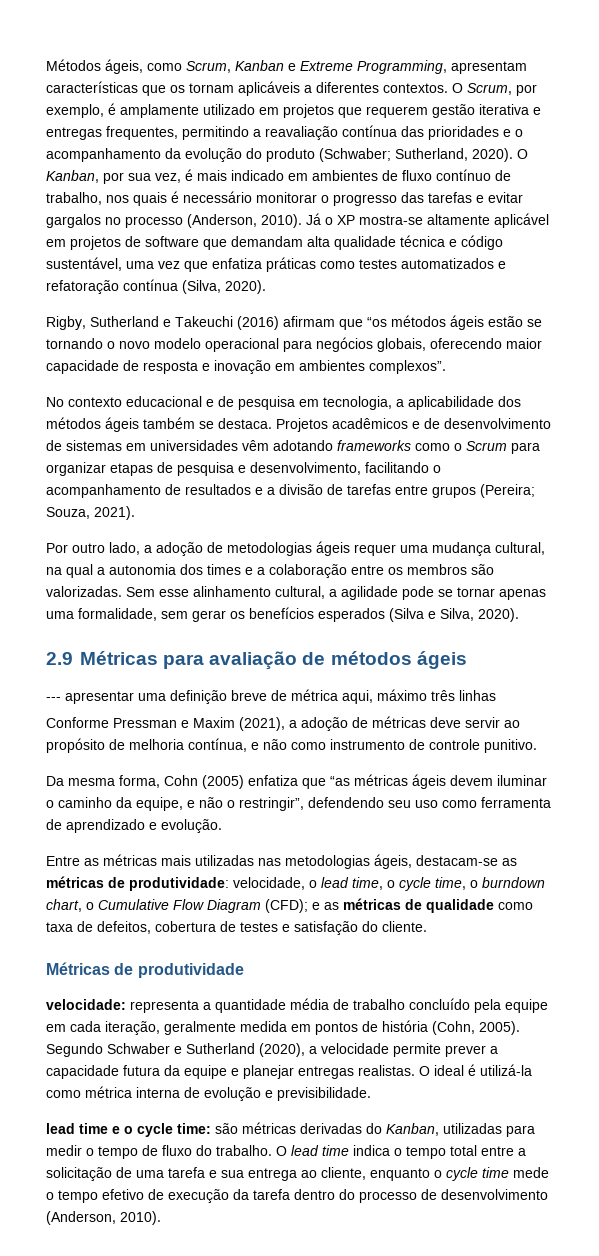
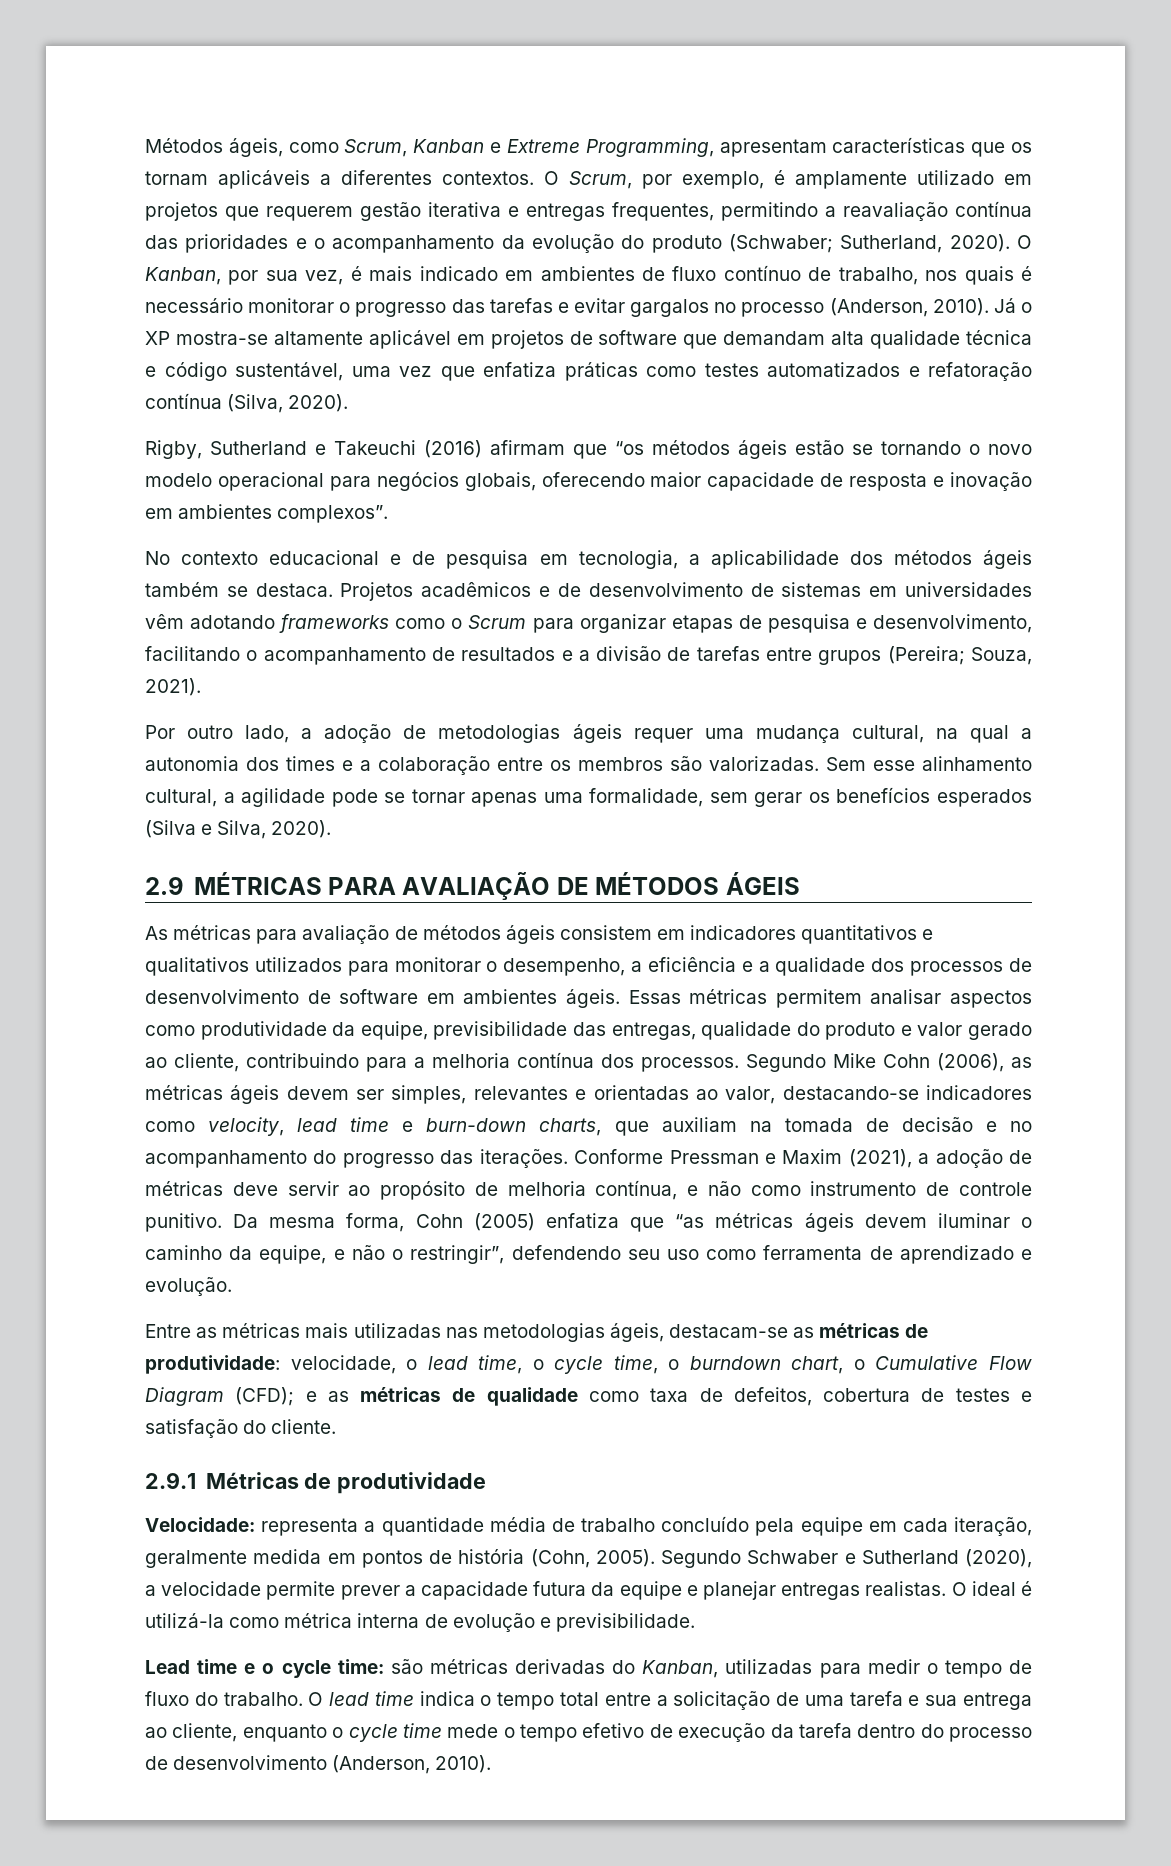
[80,651,158,665] Métricas -> [193,871,800,900] [145,925,252,940] MÉTRICAS PARA AVALIAÇÃO DE MÉTODOS ÁGEIS // As métricas
[46,689,496,704] // --- apresentar uma definição breve de métrica aqui, máximo três linhas // -> [559,925,934,944] [145,957,1032,976] [145,989,1033,1008] [145,1021,1033,1040] [145,1052,1032,1072] [145,1085,1032,1104] [145,1117,1032,1136] [145,1149,568,1168] consistem em indicadores quantitativos e qualitativos utilizados para monitorar o desempenho, a eficiência e a qualidade dos processos de desenvolvimento de software em ambientes ágeis. Essas métricas permitem analisar aspectos como produtividade da equipe, previsibilidade das entregas, qualidade do produto e valor gerado ao cliente, contribuindo para a melhoria contínua dos processos. Segundo Mike Cohn (2006), as métricas ágeis devem ser simples, relevantes e orientadas ao valor, destacando-se indicadores como velocity, lead time e burn-down charts, que auxiliam na tomada de decisão e no acompanhamento do progresso das iterações.
(537, 746) // -> (222, 1222) none
(427, 926) none -> [145,1472,196,1489] 2.9.1
[46,999,126,1010] velocidade: -> [145,1517,255,1532] Velocidade:
[46,1123,75,1134] lead -> [145,1660,190,1674] Lead

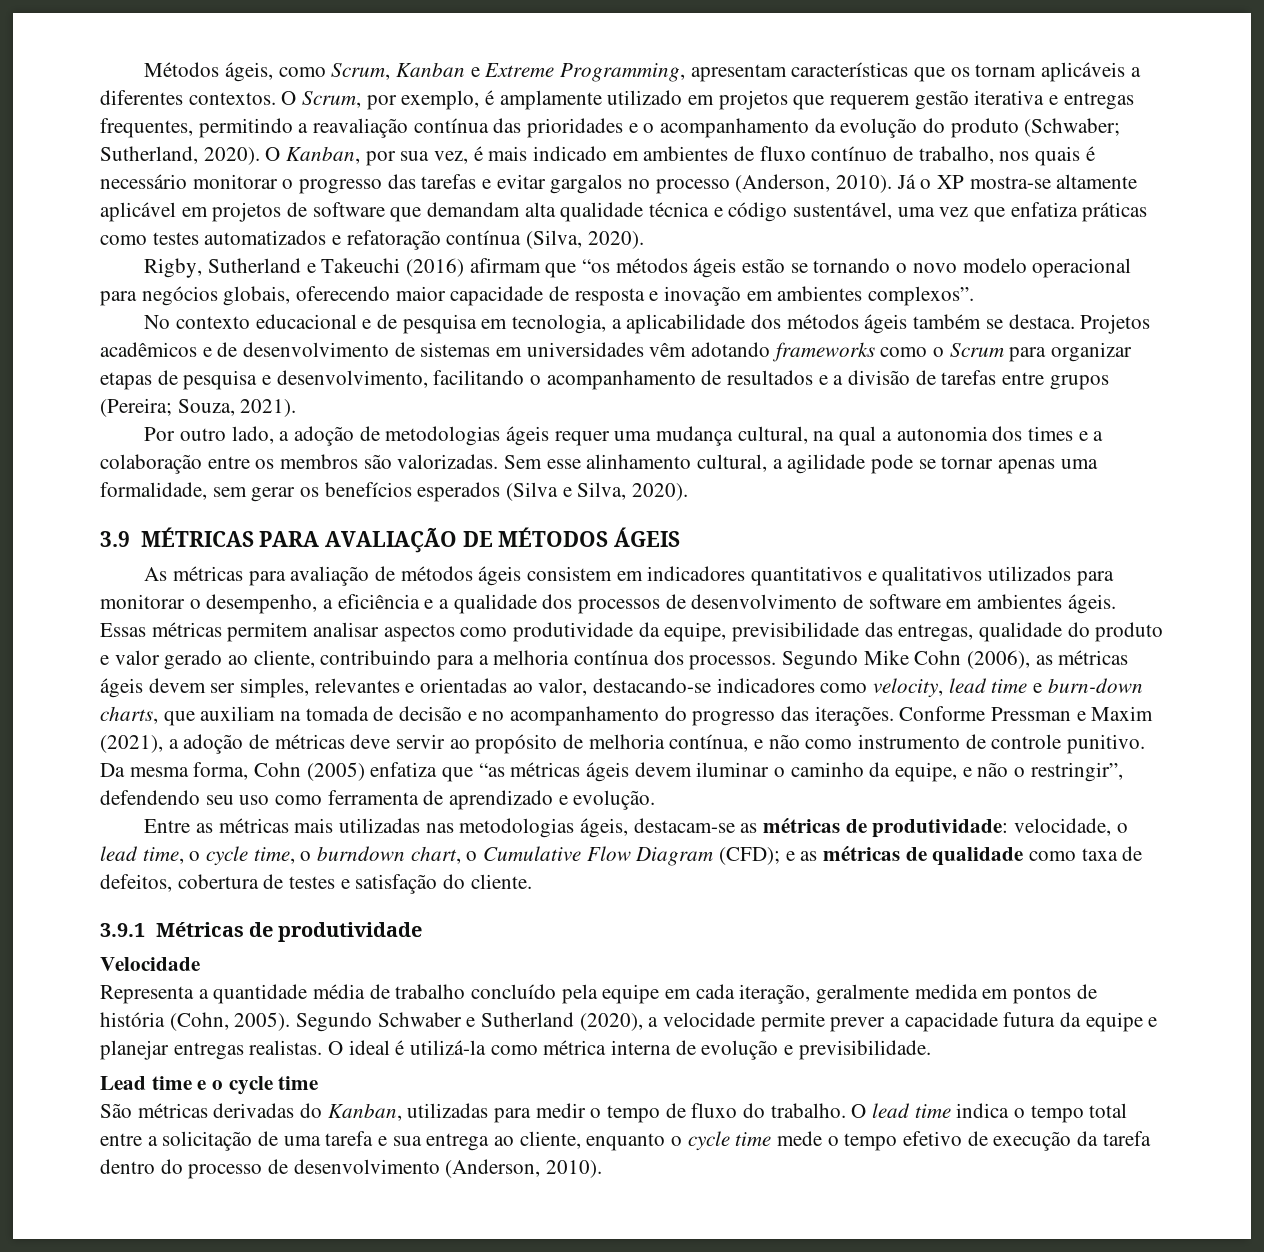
[145,876,184,895] 2.9 -> [100,531,130,547] 3.9
[145,1472,196,1489] 2.9.1 -> [100,923,145,937] 3.9.1
[145,1517,359,1536] Velocidade: representa -> [100,957,200,971] [100,985,194,1004] Velocidade // Representa
[337,1659,423,1674] time: são -> [278,1076,319,1090] [100,1103,132,1118] time // São

